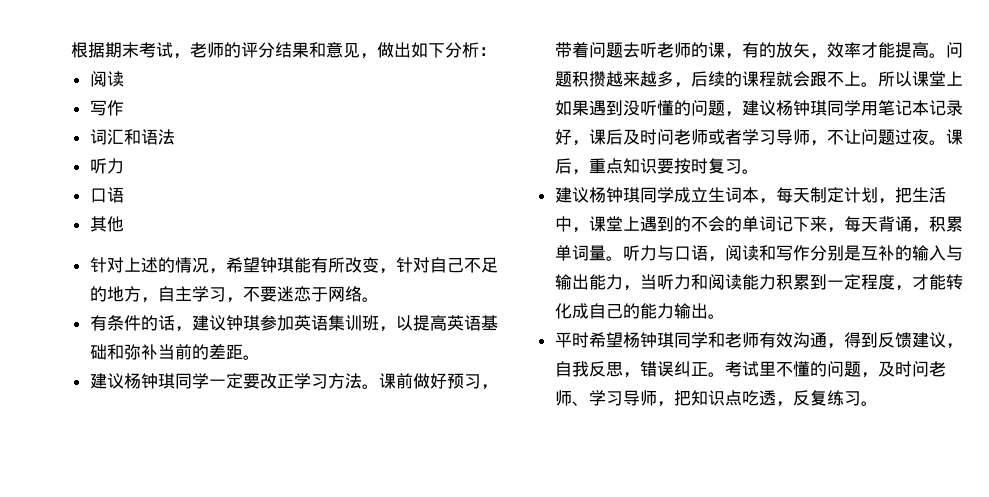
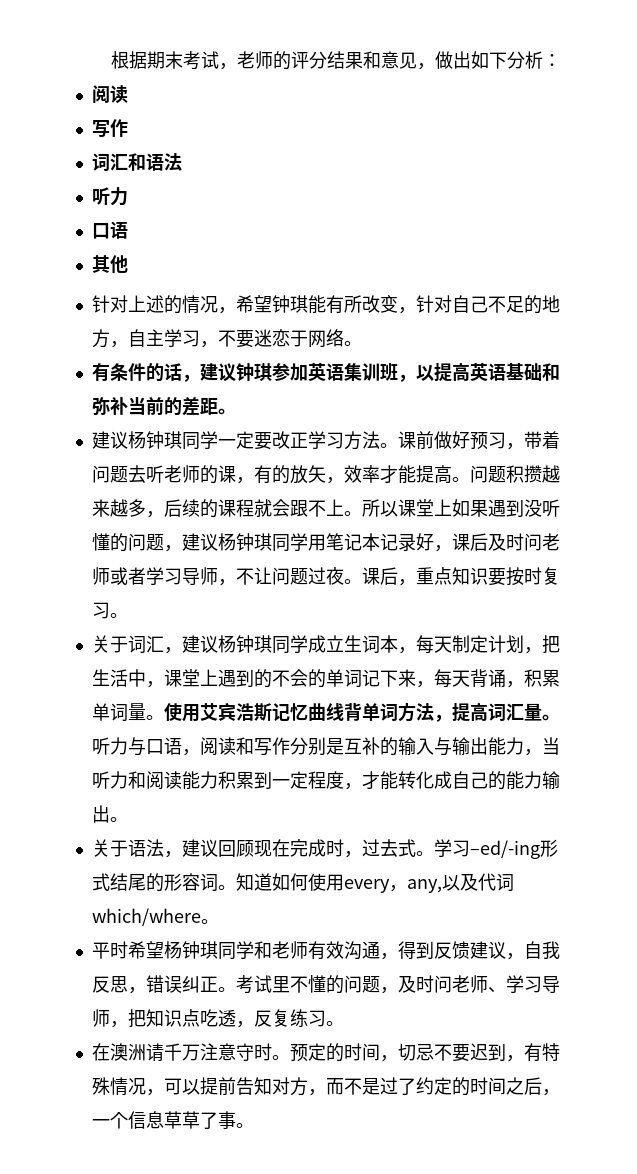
(759, 171) none -> [91,635,182,654] 关于词汇，
(623, 258) none -> [163,702,560,722] 使用艾宾浩斯记忆曲线背单词方法，提高词汇量。
(725, 316) none -> [91,839,558,859] [91,873,514,893] [91,908,219,926] // 关于语法，建议回顾现在完成时，过去式。学习–ed/-ing形式结尾的形容词。知道如何使用every，any,以及代词which/where。
(878, 403) none -> [91,1043,560,1062] [91,1077,560,1096] [91,1111,254,1129] // 在澳洲请千万注意守时。预定的时间，切忌不要迟到，有特殊情况，可以提前告知对方，而不是过了约定的时间之后，一个信息草草了事。

